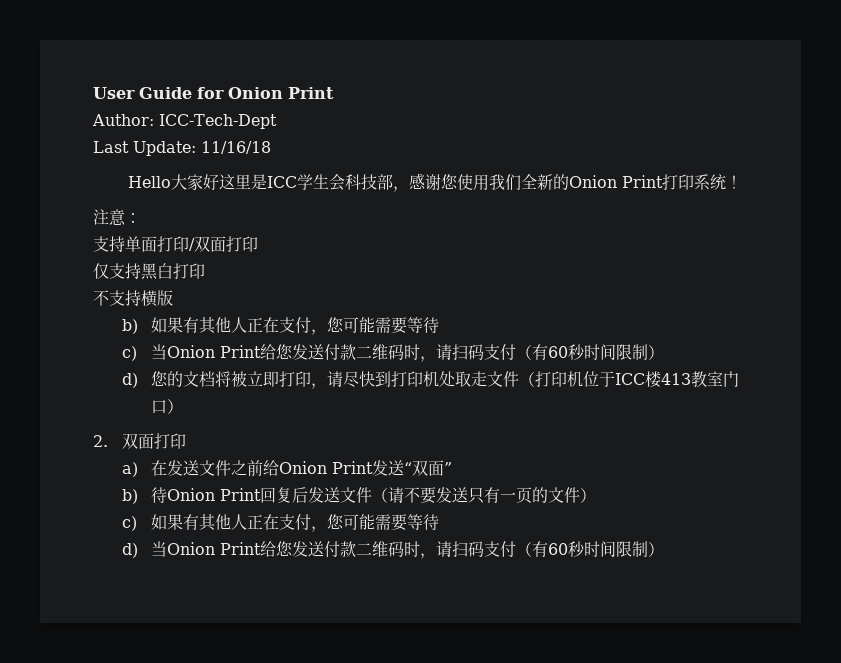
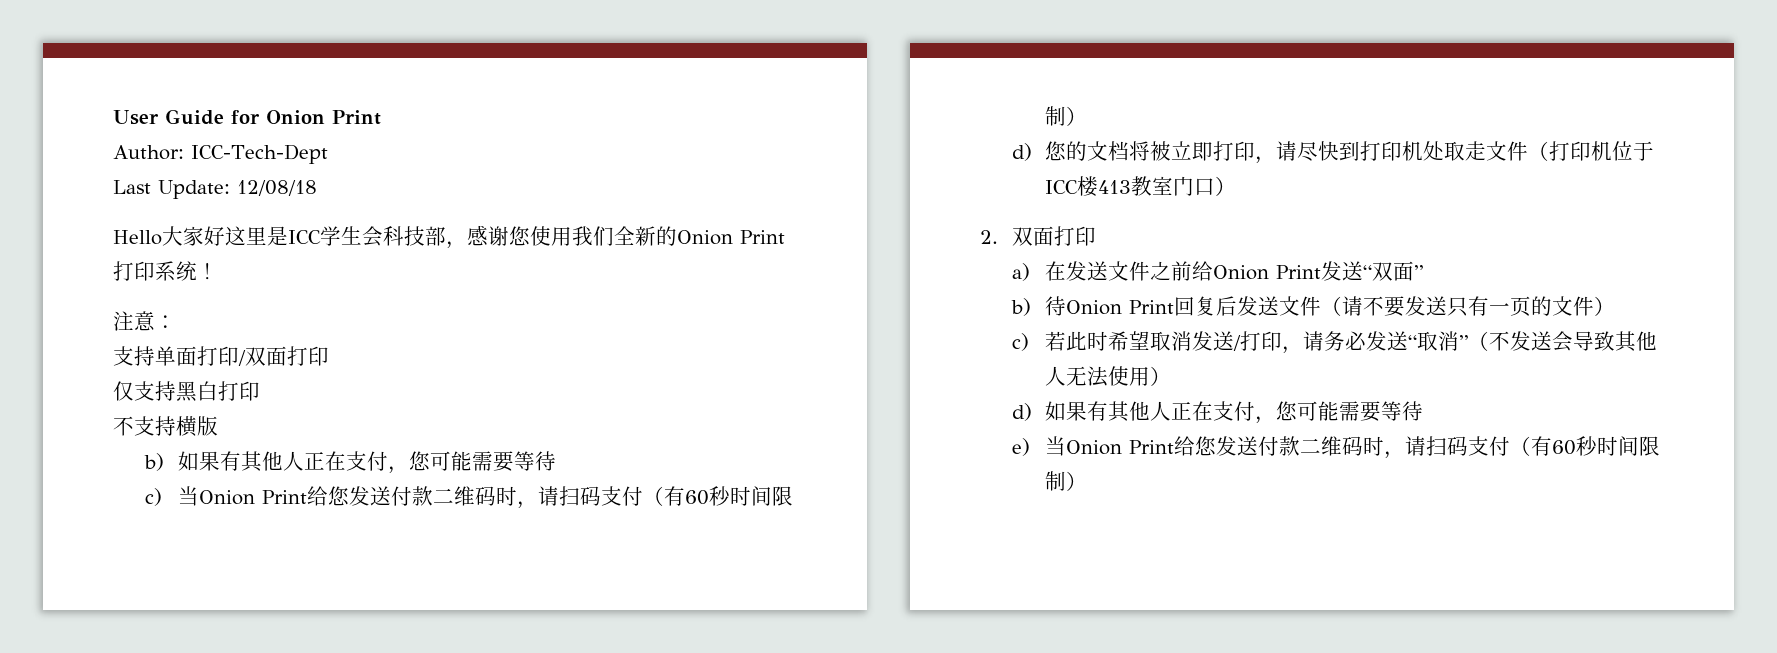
[201,141,271,154] 11/16/18 -> [237,180,317,196] 12/08/18
[151,514,440,532] [122,543,139,558] 如果有其他人正在支付，您可能需要等待 // d) -> [1044,331,1657,354] [1044,366,1171,387] [1012,401,1423,424] [1012,438,1031,456] 若此时希望取消发送/打印，请务必发送“取消”（不发送会导致其他人无法使用） // d)如果有其他人正在支付，您可能需要等待 // e)

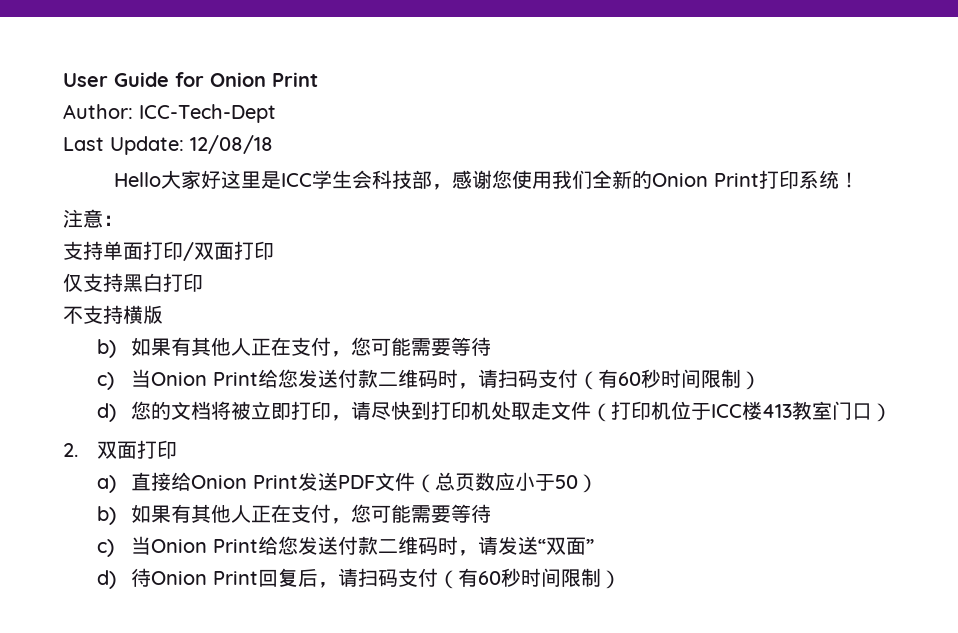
[1044,261,1423,281] [1011,296,1615,317] [1012,331,1657,354] [1044,366,1171,387] [1012,401,1423,424] [1012,436,1426,459] 在发送文件之前给Onion Print发送“双面” // b)待Onion Print回复后发送文件（请不要发送只有一页的文件） // c)若此时希望取消发送/打印，请务必发送“取消”（不发送会导致其他人无法使用） // d)如果有其他人正在支付，您可能需要等待 // e)当Onion Print给您发送付款二维码时，请 -> [130,472,598,493] [96,504,491,525] [96,536,594,557] [96,568,358,589] 直接给Onion Print发送PDF文件（总页数应小于50） // b)如果有其他人正在支付，您可能需要等待 // c)当Onion Print给您发送付款二维码时，请发送“双面” // d)待Onion Print回复后，请

